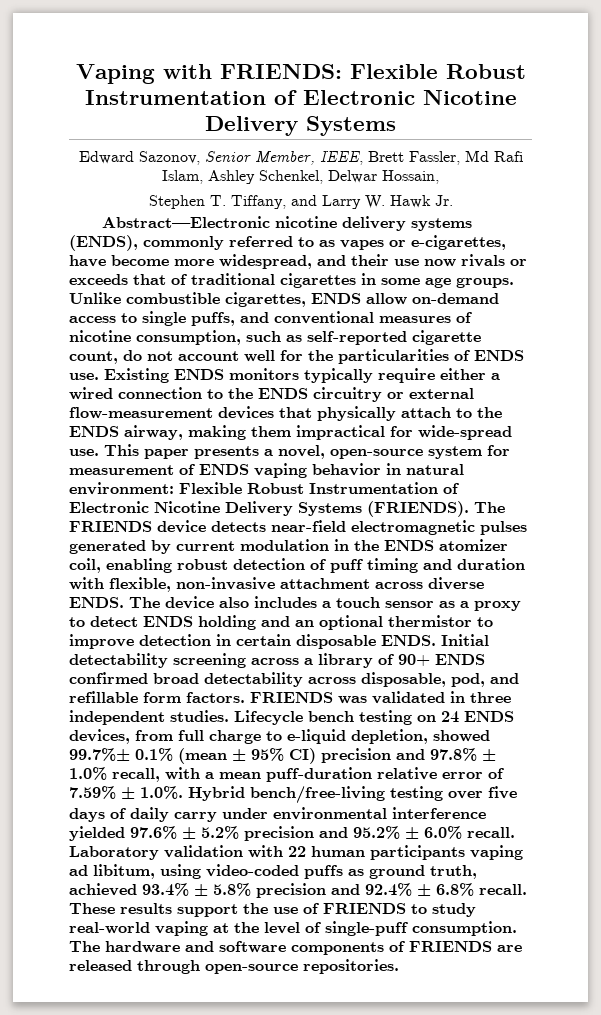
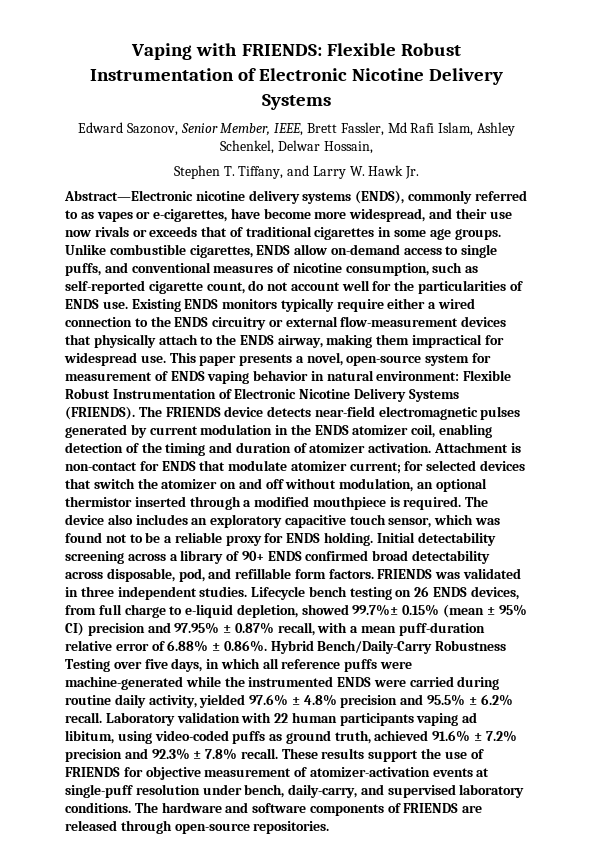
[418,425,512,440] wide-spread -> [64,352,137,366] widespread
[177,559,228,570] robust -> (493, 431) none
[330,559,363,573] puff -> [141,442,162,453] the
[69,577,484,592] [69,596,521,611] [69,615,493,630] [69,634,436,649] with flexible, non-invasive attachment across diverse ENDS. The device also includes a touch sensor as a proxy to detect ENDS holding and an optional thermistor to improve detection in certain disposable ENDS. -> [293,442,521,453] [65,460,526,474] [65,478,487,492] [65,496,489,510] [65,514,501,528] [65,532,374,546] of atomizer activation. Attachment is non-contact for ENDS that modulate atomizer current; for selected devices that switch the atomizer on and off without modulation, an optional thermistor inserted through a modified mouthpiece is required. The device also includes an exploratory capacitive touch sensor, which was found not to be a reliable proxy for ENDS holding.
[441,711,459,723] 24 -> [414,586,430,597] 26
[135,748,173,761] 0.1% -> [402,604,440,616] 0.15%
[430,748,496,761] [69,767,107,780] 97.8% ± 1.0% -> [174,622,274,634] 97.95% ± 0.87%
[69,786,517,804] [69,807,486,822] 7.59% ± 1.0%. Hybrid bench/free-living testing over five days of daily carry under environmental interference -> [167,640,507,654] [65,658,413,672] [65,676,500,690] [65,694,197,708] 6.88% ± 0.86%. Hybrid Bench/Daily-Carry Robustness Testing over five days, in which all reference puffs were machine-generated while the instrumented ENDS were carried during routine daily activity,
[201,826,462,841] 5.2% precision and 95.2% ± 6.0% -> [303,694,513,708] 4.8% precision and 95.5% ± 6.2%
[142,883,474,898] 93.4% ± 5.8% precision and 92.4% ± 6.8% -> [432,730,517,742] [65,748,238,762] 91.6% ± 7.2% precision and 92.3% ± 7.8%
[411,903,476,917] [69,921,517,936] to study real-world vaping at the level of single-puff consumption. -> [123,766,490,780] [65,784,525,798] [65,802,131,813] for objective measurement of atomizer-activation events at single-puff resolution under bench, daily-carry, and supervised laboratory conditions.

